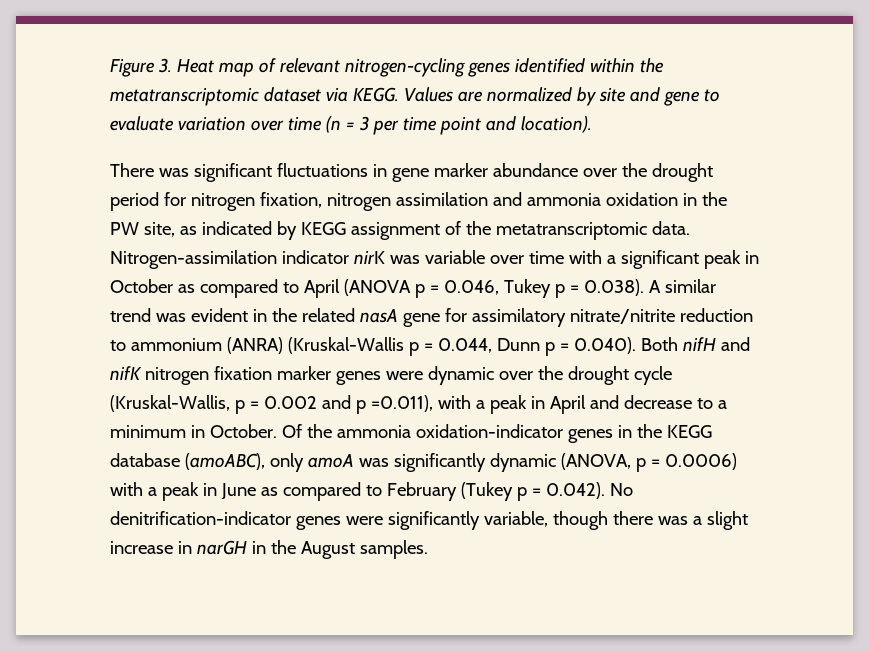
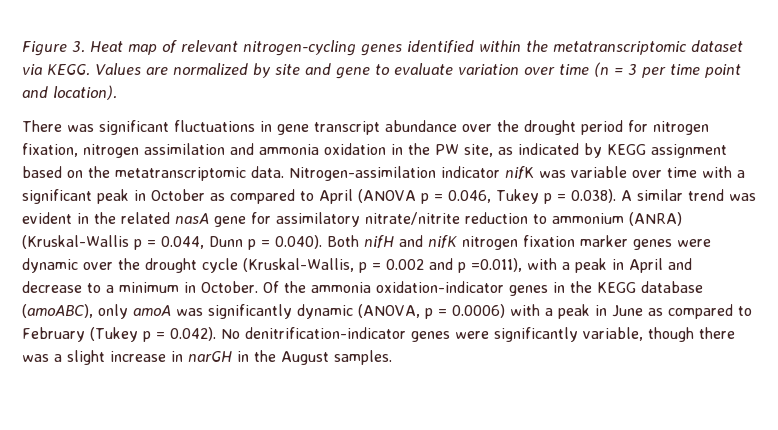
[433,163,488,177] marker -> [314,121,380,135] transcript
[444,221,461,235] of -> [22,166,83,178] based on
[353,251,385,264] nirK -> [505,166,534,179] nifK

